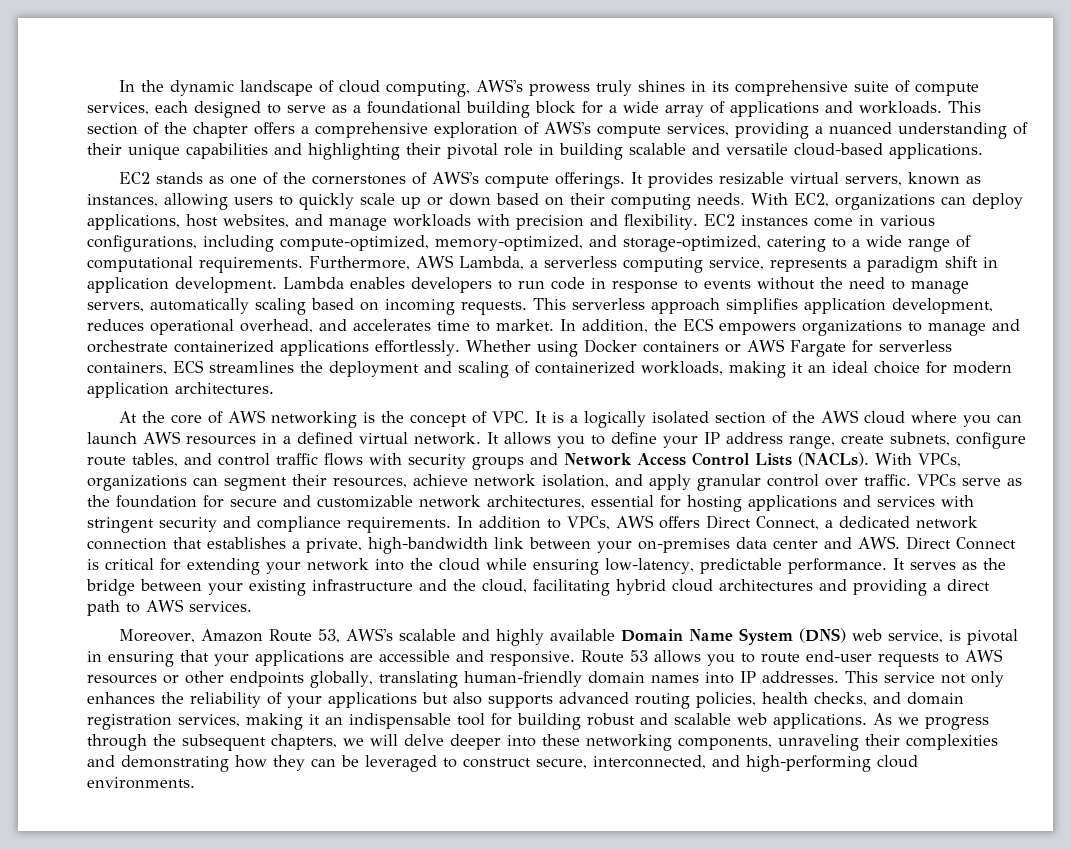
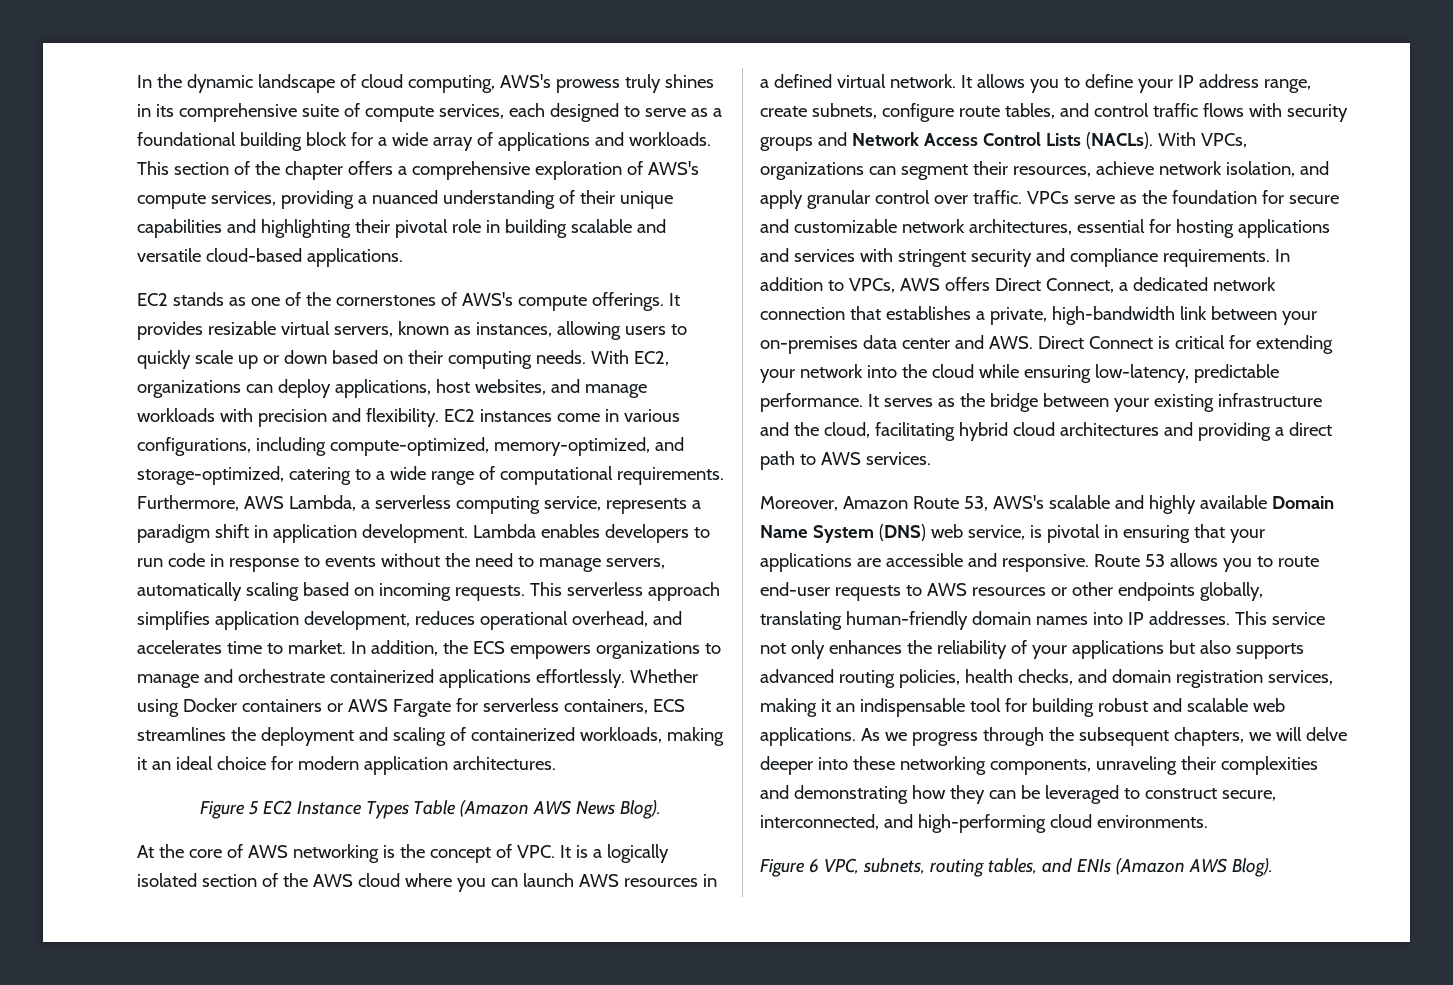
(274, 388) none -> [199,800,662,819] // Figure 5 EC2 Instance Types Table (Amazon AWS News Blog).
(195, 783) none -> [760,858,1273,877] // Figure 6 VPC, subnets, routing tables, and ENIs (Amazon AWS Blog).

